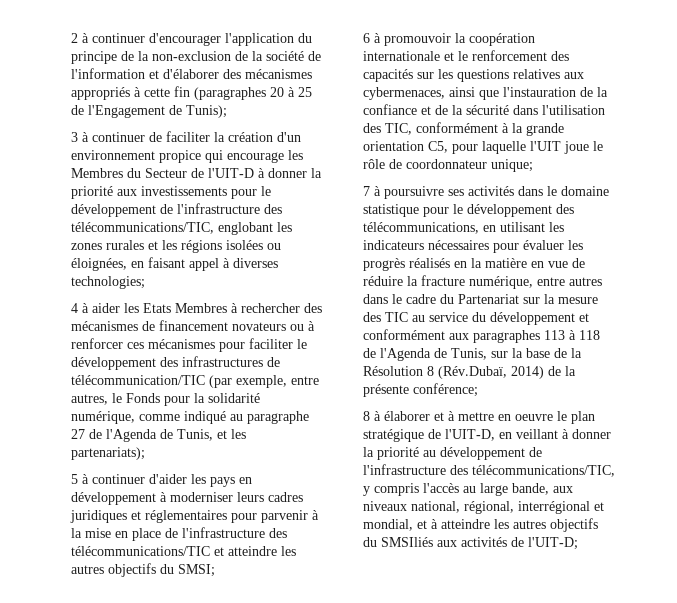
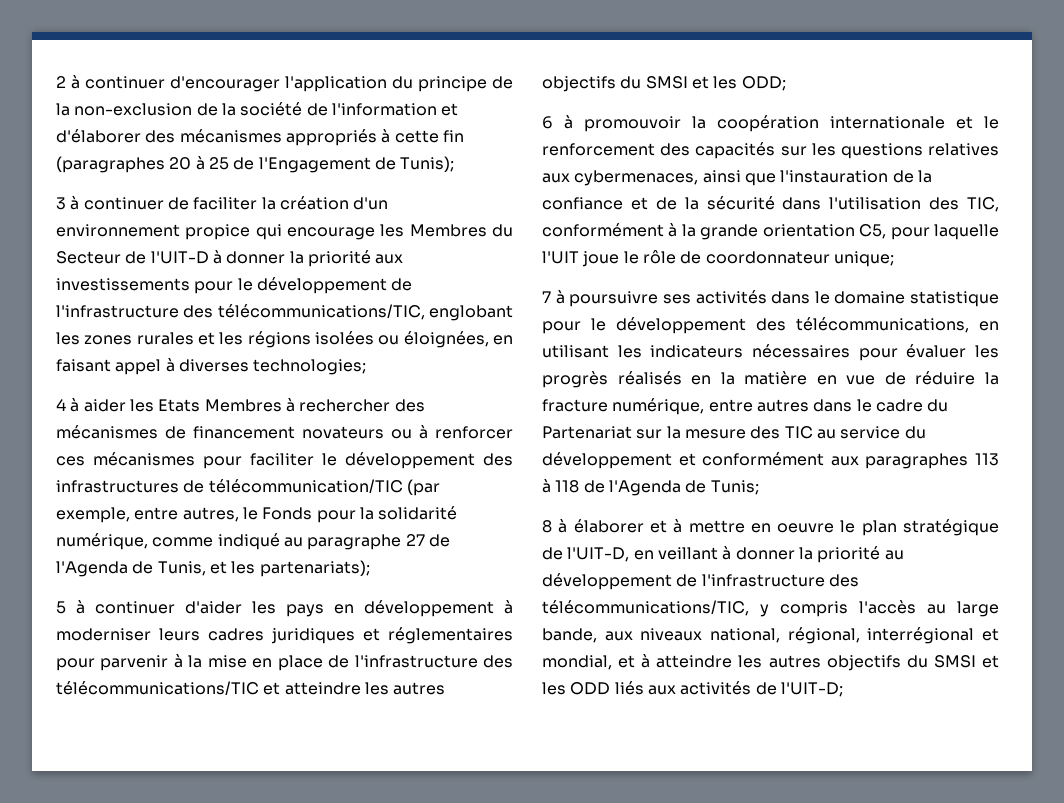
[178,564,215,577] SMSI; -> [645,76,786,91] SMSI et les ODD;
[451,348,582,360] [363,366,576,379] [363,383,478,397] Tunis, sur la base de la Résolution 8 (Rév.Dubaï, 2014) de la présente conférence; -> [710,480,759,495] Tunis;
[381,537,433,547] SMSIliés -> [933,655,999,668] [542,681,644,695] SMSI et les ODD liés

